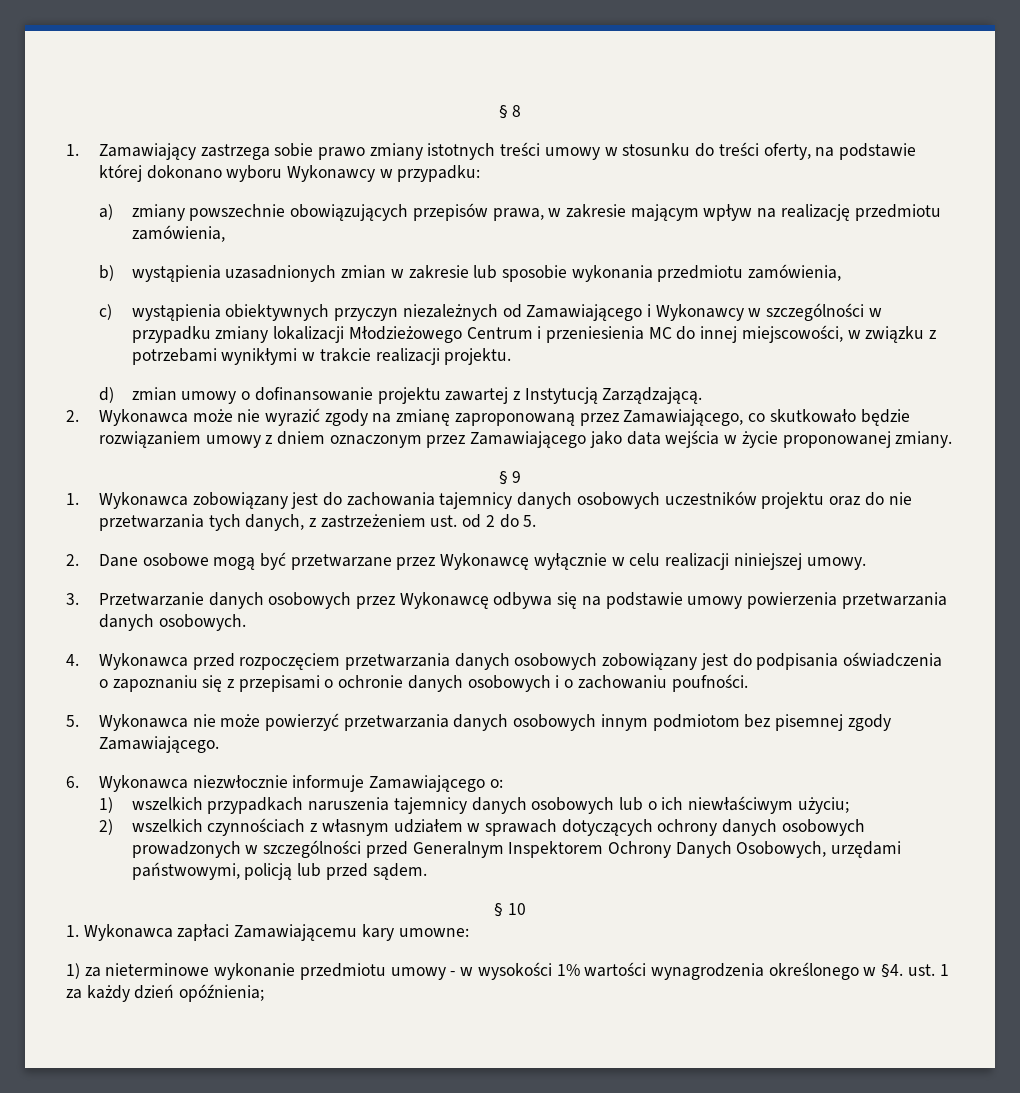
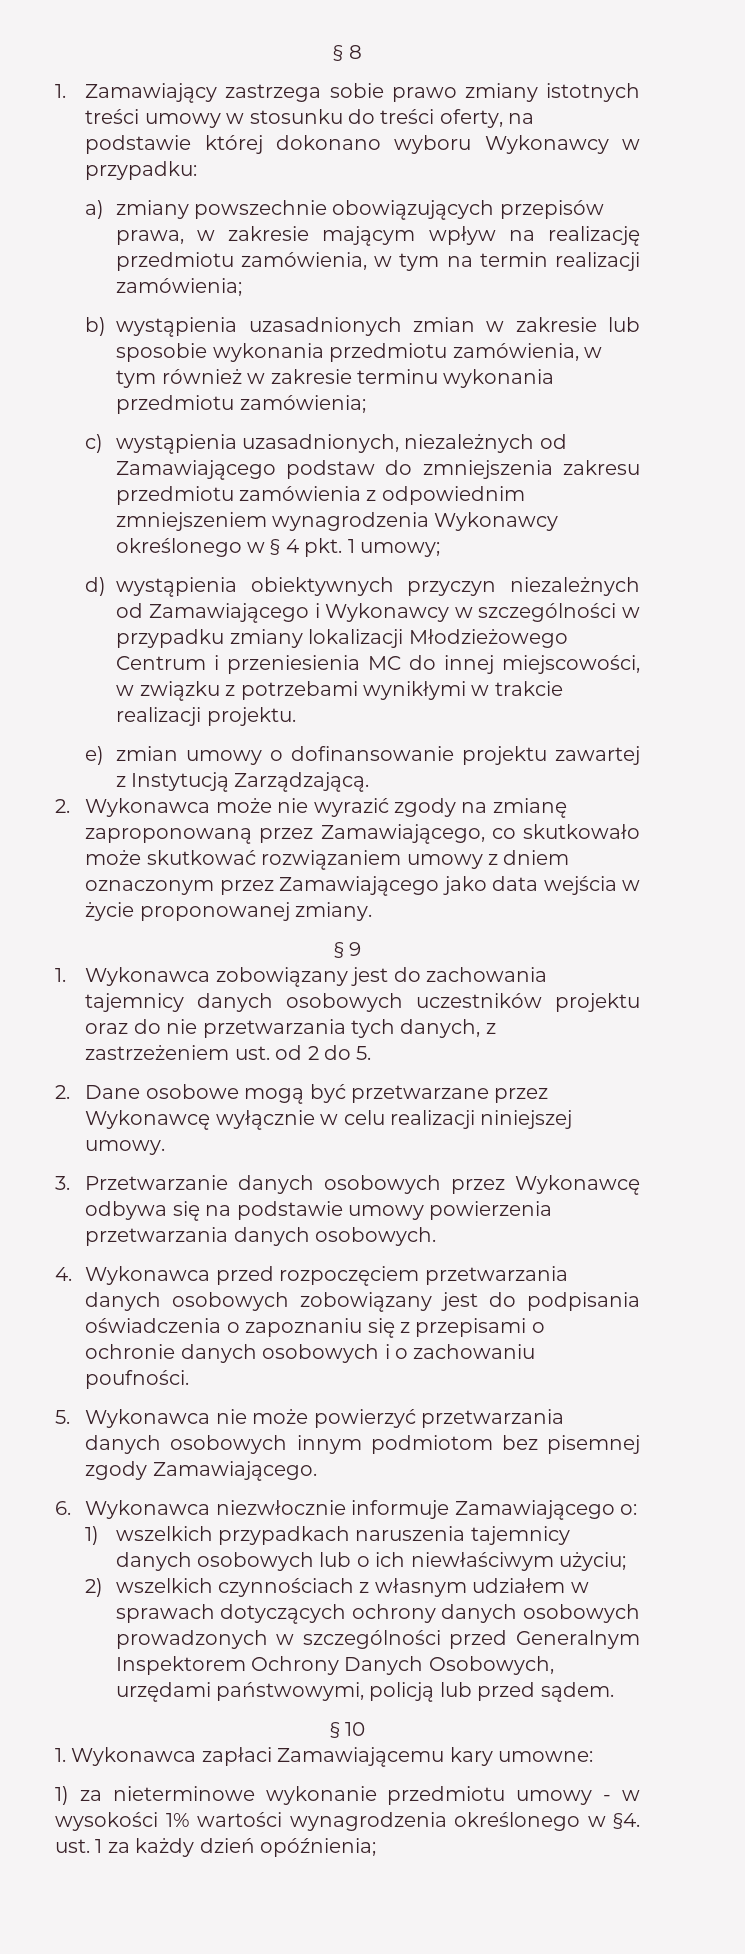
(225, 233) none -> [374,252,641,271] [115,278,242,296] w tym na termin realizacji zamówienia;
[98,304,112,320] // c) -> [583,347,602,358] [116,369,555,388] [116,395,366,414] [85,434,567,454] [115,460,640,480] [115,486,525,505] [115,512,559,531] [115,538,441,557] [85,577,107,596] w tym również w zakresie terminu wykonania przedmiotu zamówienia; // c) wystąpienia uzasadnionych, niezależnych od Zamawiającego podstaw do zmniejszenia zakresu przedmiotu zamówienia z odpowiednim zmniejszeniem wynagrodzenia Wykonawcy określonego w § 4 pkt. 1 umowy; // d)
[98,387,114,403] d) -> [85,746,105,765] e)
[860,409,910,426] będzie -> [85,850,256,865] może skutkować

